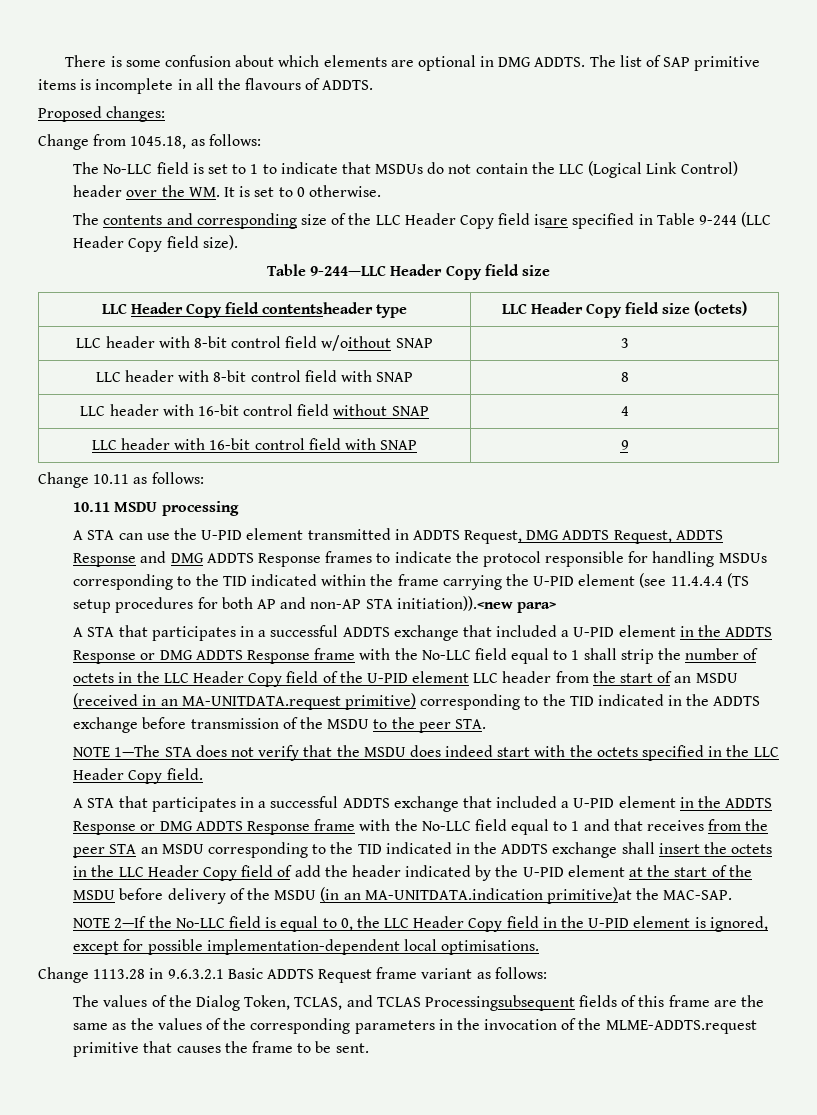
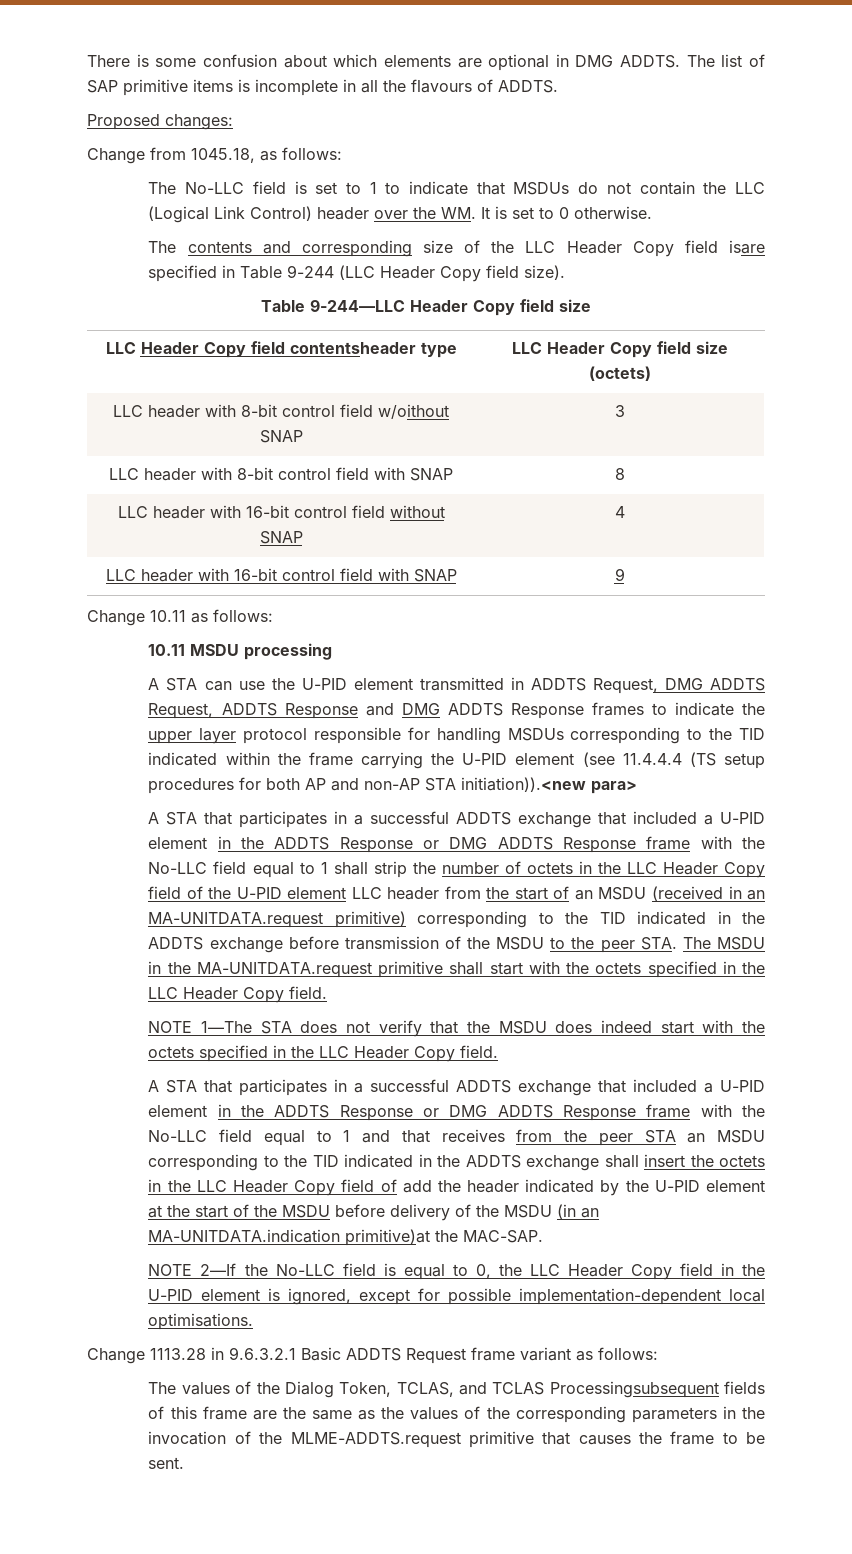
(479, 557) none -> [148,728,237,744] upper layer
(486, 724) none -> [682,937,765,950] [148,961,766,978] [148,986,328,1003] The MSDU in the MA-UNITDATA.request primitive shall start with the octets specified in the LLC Header Copy field.

